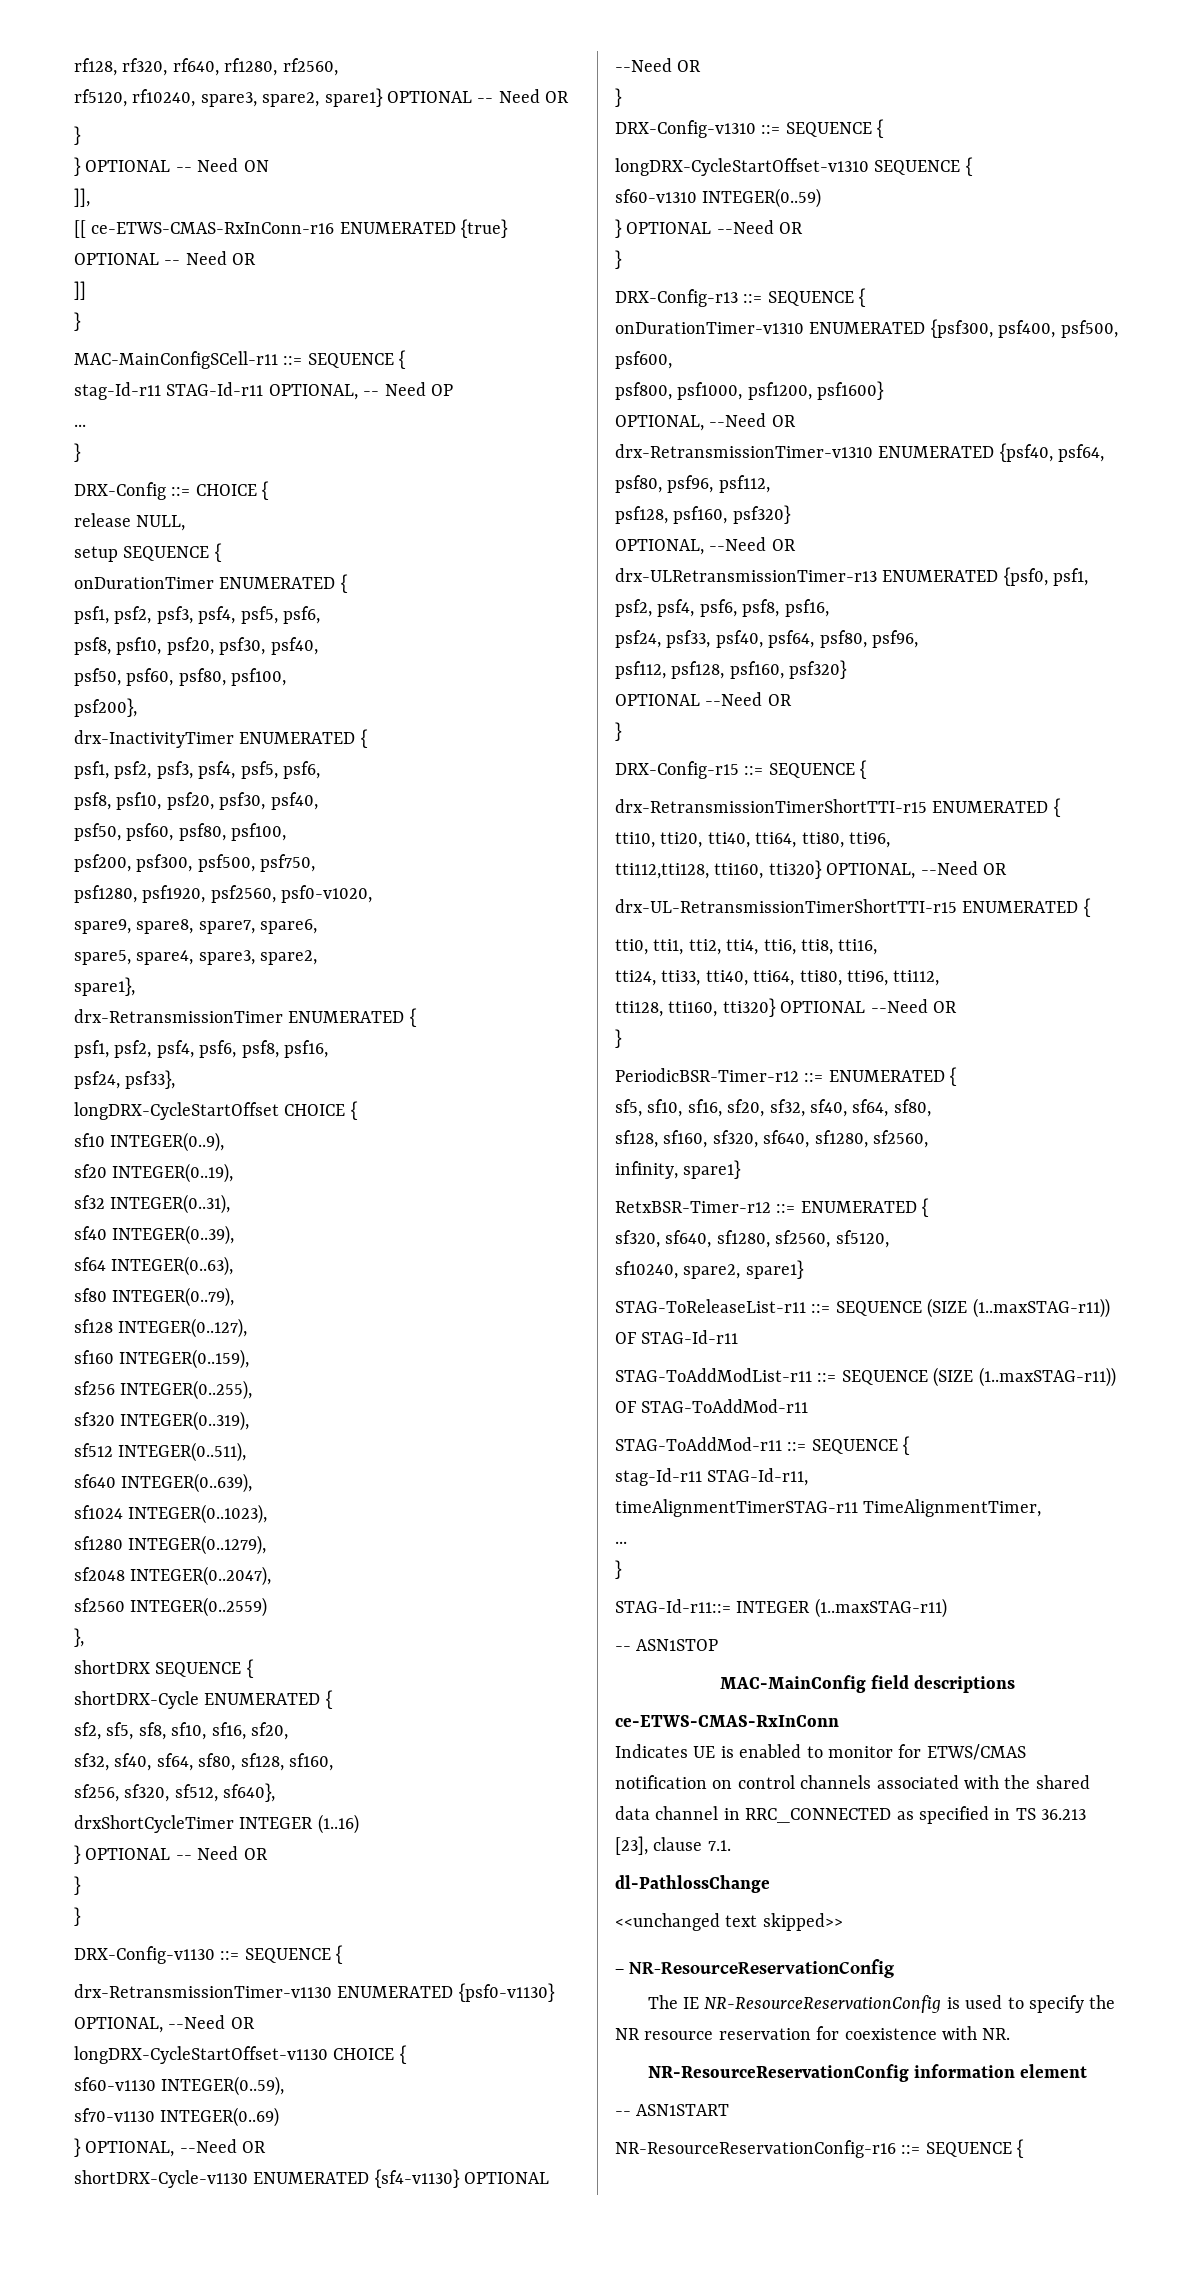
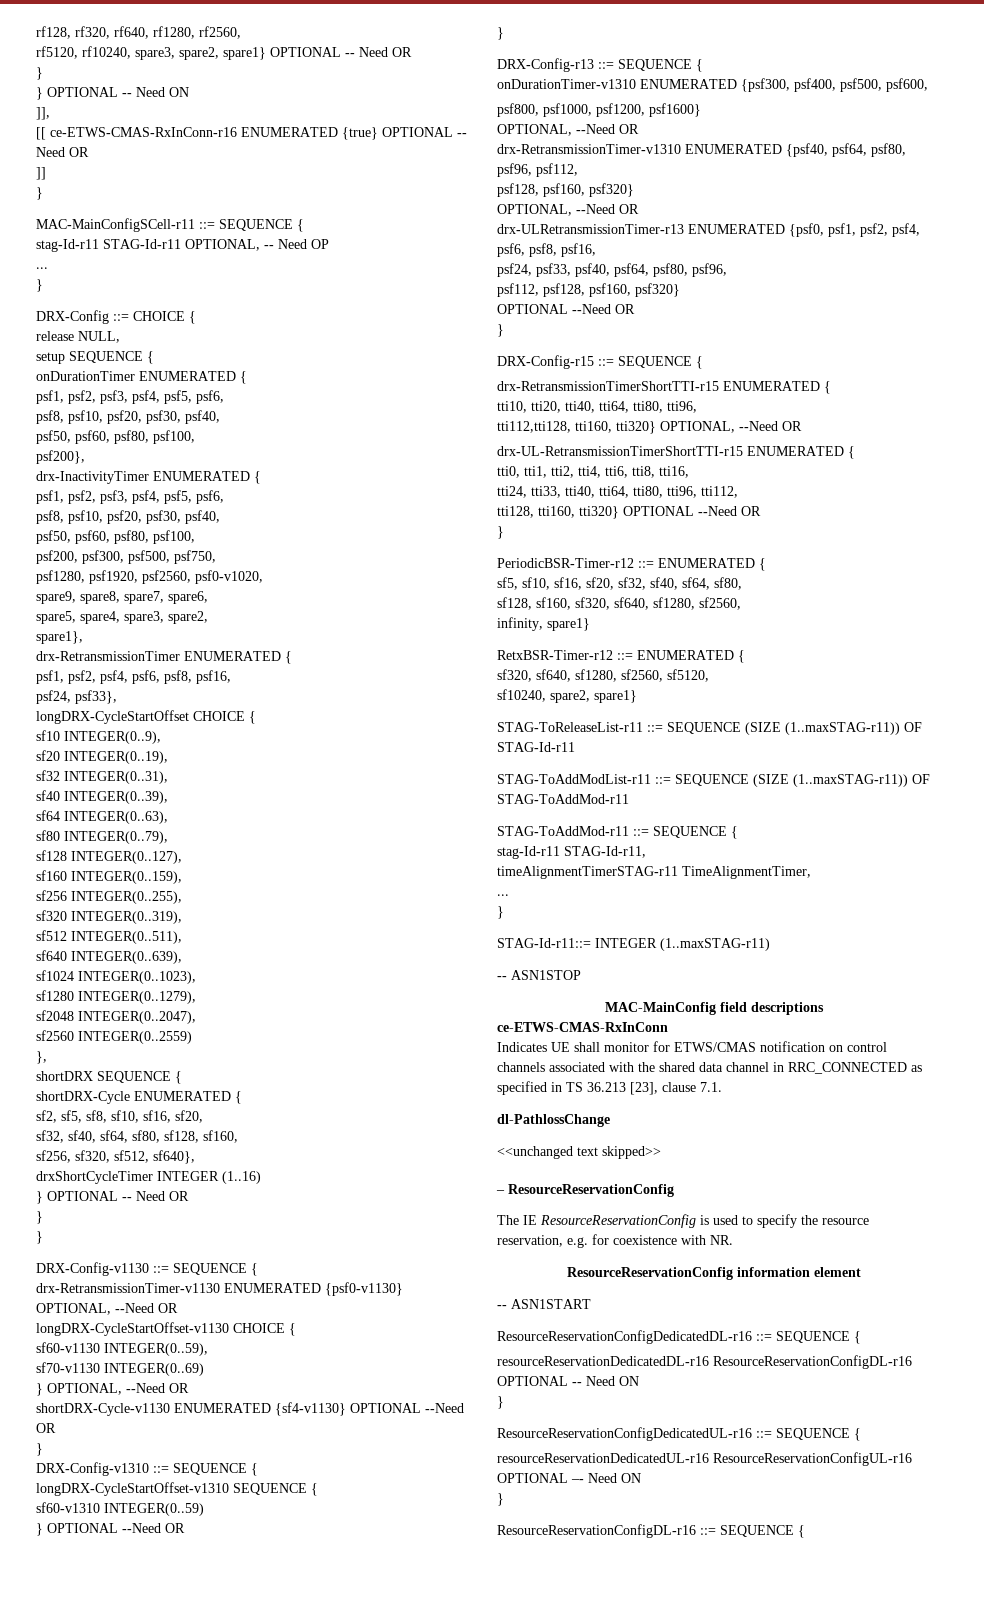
[720,1744,823,1758] is enabled to -> [574,1042,600,1052] shall
[629,1959,895,1978] NR-ResourceReservationConfig -> [508,1184,674,1197] ResourceReservationConfig
[704,1995,942,2013] NR-ResourceReservationConfig -> [540,1214,696,1228] ResourceReservationConfig
[615,2028,811,2040] NR resource reservation -> [822,1218,869,1225] [497,1235,588,1248] resource reservation, e.g.
[647,2064,909,2082] NR-ResourceReservationConfig -> [566,1267,733,1280] ResourceReservationConfig
[615,2139,1025,2158] NR-ResourceReservationConfig-r16 ::= SEQUENCE { -> [497,1330,861,1344] [497,1355,912,1369] [497,1376,639,1386] [497,1396,504,1409] [497,1427,861,1441] [497,1452,912,1466] [497,1473,641,1483] [497,1493,504,1506] [497,1524,805,1538] ResourceReservationConfigDedicatedDL-r16 ::= SEQUENCE { // resourceReservationDedicatedDL-r16 ResourceReservationConfigDL-r16 OPTIONAL -- Need ON // } // ResourceReservationConfigDedicatedUL-r16 ::= SEQUENCE { // resourceReservationDedicatedUL-r16 ResourceReservationConfigUL-r16 OPTIONAL –- Need ON // } // ResourceReservationConfigDL-r16 ::= SEQUENCE {

